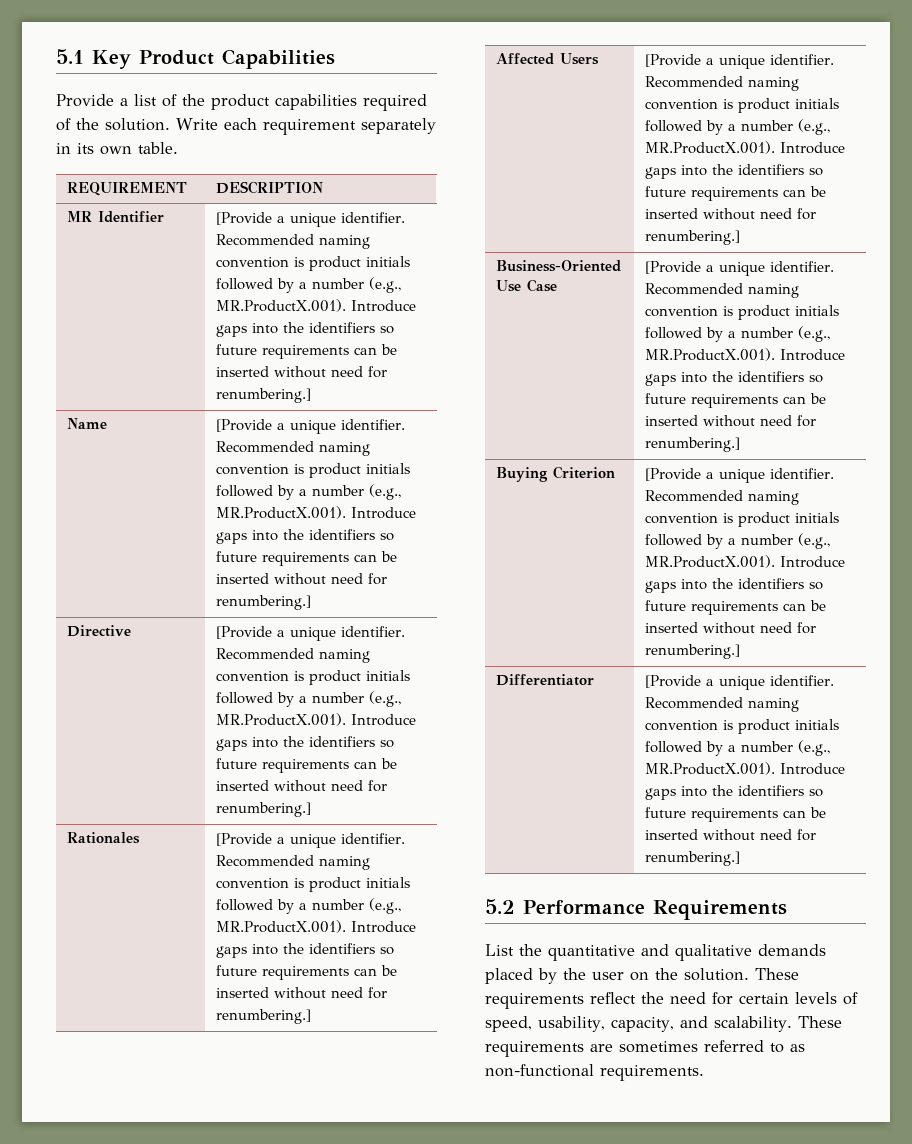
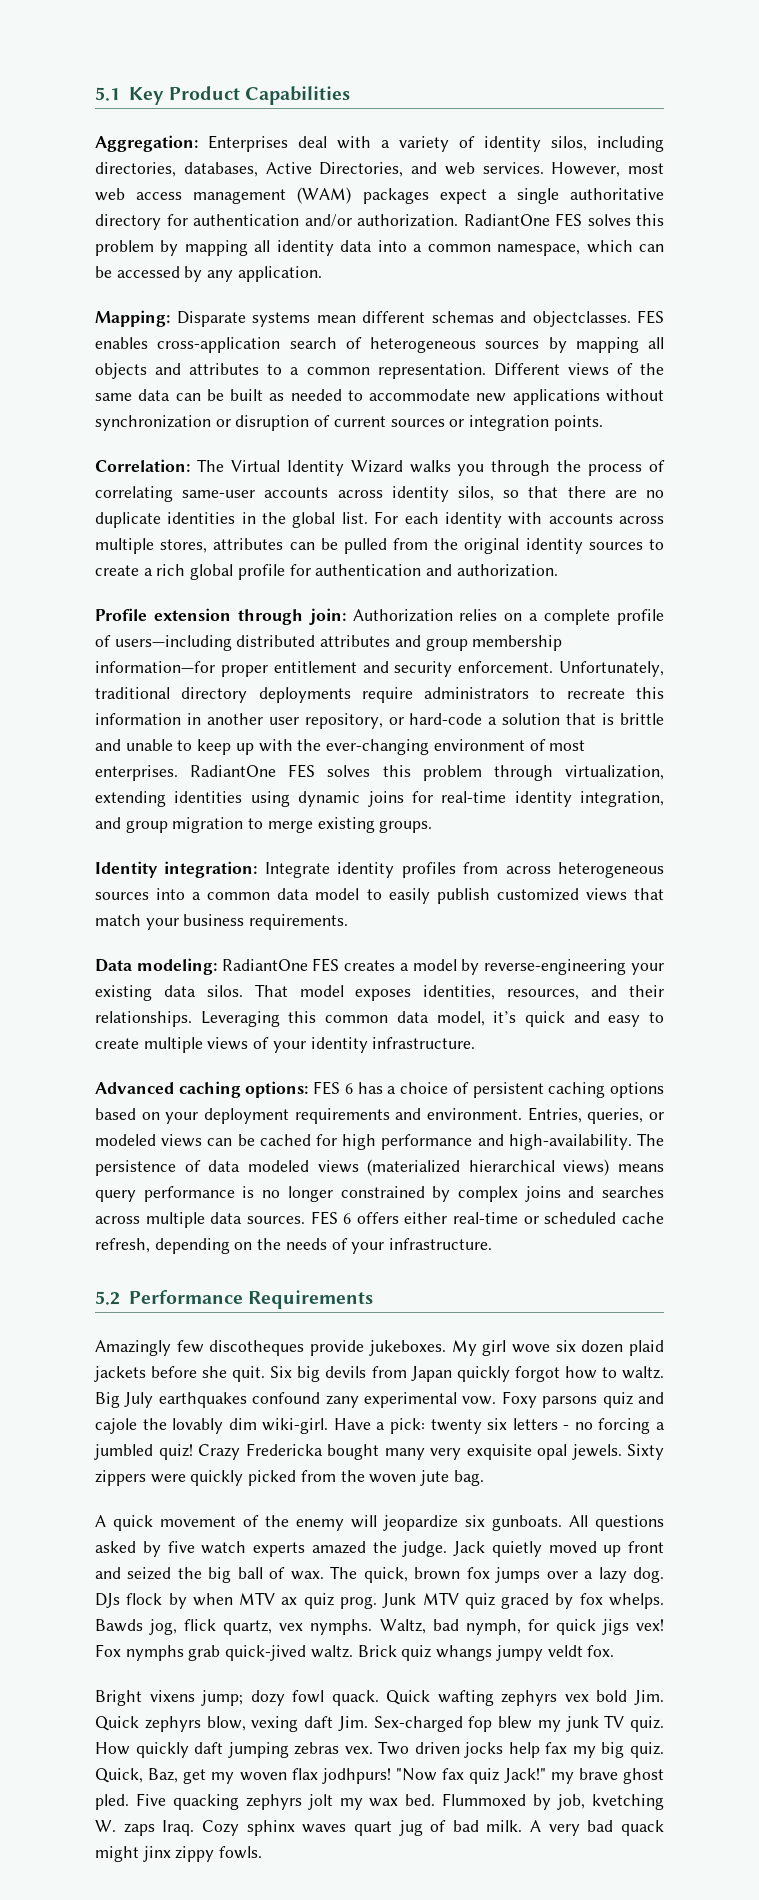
[56,94,427,111] [56,118,436,135] [56,142,178,155] [67,182,188,196] [216,181,324,194] [67,211,165,223] [216,212,406,227] [216,234,371,249] [216,256,411,271] [216,277,402,293] [216,299,417,312] [216,322,395,337] [216,344,398,359] [216,366,388,378] [216,388,312,403] [67,418,108,429] [216,419,406,434] [216,441,371,456] [216,463,411,478] [216,484,402,500] [216,506,417,519] [216,529,395,544] [216,551,398,566] [216,573,388,585] [216,595,312,610] [67,625,132,637] [216,626,406,641] [216,648,371,663] [216,670,411,685] [216,691,402,707] [216,713,417,726] [216,736,395,751] [216,758,398,773] [216,780,388,792] [216,802,312,817] [67,832,141,844] [216,833,406,848] [216,855,371,870] [216,877,411,892] [216,898,402,914] [216,920,417,933] [216,943,395,958] [216,965,398,980] [216,987,388,999] [216,1009,312,1024] [496,53,600,65] [645,54,835,69] [645,76,800,91] [645,98,840,113] [645,119,831,135] [645,141,846,154] [645,164,824,179] [645,186,827,201] [645,208,817,220] [645,230,741,245] [496,260,622,272] [496,279,558,292] [645,261,835,276] [645,283,800,298] [645,305,840,320] [645,326,831,342] [645,348,846,361] [645,371,824,386] [645,393,827,408] [645,415,817,427] [645,437,741,452] [496,466,616,482] [645,468,835,483] [645,490,800,505] [645,512,840,527] [645,533,831,549] [645,555,846,568] [645,578,824,593] [645,600,827,615] [645,622,817,634] [645,644,741,659] [496,674,595,686] [645,675,835,690] [645,697,800,712] [645,719,840,734] [645,740,831,756] [645,762,846,775] [645,785,824,800] [645,807,827,822] [645,829,817,841] [645,851,741,866] [485,899,788,920] [485,944,826,961] [485,968,799,984] [485,992,858,1009] [485,1016,842,1032] [485,1040,805,1057] [485,1064,704,1081] Provide a list of the product capabilities required of the solution. Write each requirement separately in its own table. // REQUIREMENT | DESCRIPTION // MR Identifier | [Provide a unique identifier. Recommended naming convention is product initials followed by a number (e.g., MR.ProductX.001). Introduce gaps into the identifiers so future requirements can be inserted without need for renumbering.] // Name | [Provide a unique identifier. Recommended naming convention is product initials followed by a number (e.g., MR.ProductX.001). Introduce gaps into the identifiers so future requirements can be inserted without need for renumbering.] // Directive | [Provide a unique identifier. Recommended naming convention is product initials followed by a number (e.g., MR.ProductX.001). Introduce gaps into the identifiers so future requirements can be inserted without need for renumbering.] // Rationales | [Provide a unique identifier. Recommended naming convention is product initials followed by a number (e.g., MR.ProductX.001). Introduce gaps into the identifiers so future requirements can be inserted without need for renumbering.] // Affected Users | [Provide a unique identifier. Recommended naming convention is product initials followed by a number (e.g., MR.ProductX.001). Introduce gaps into the identifiers so future requirements can be inserted without need for renumbering.] // Business-Oriented Use Case | [Provide a unique identifier. Recommended naming convention is product initials followed by a number (e.g., MR.ProductX.001). Introduce gaps into the identifiers so future requirements can be inserted without need for renumbering.] // Buying Criterion | [Provide a unique identifier. Recommended naming convention is product initials followed by a number (e.g., MR.ProductX.001). Introduce gaps into the identifiers so future requirements can be inserted without need for renumbering.] // Differentiator | [Provide a unique identifier. Recommended naming convention is product initials followed by a number (e.g., MR.ProductX.001). Introduce gaps into the identifiers so future requirements can be inserted without need for renumbering.] // 5.2 Performance Requirements // List the quantitative and qualitative demands placed by the user on the solution. These requirements reflect the need for certain levels of speed, usability, capacity, and scalability. These requirements are sometimes referred to as non-functional requirements. -> [95,135,664,152] [95,162,664,177] [95,187,664,204] [95,213,664,230] [95,240,664,256] [95,266,322,282] [95,310,664,327] [95,337,664,353] [95,363,665,379] [95,389,664,405] [95,415,603,431] [95,459,665,476] [95,486,664,502] [95,511,665,528] [95,538,664,554] [95,564,558,580] [95,608,665,625] [95,635,563,651] [95,661,664,677] [95,687,664,703] [95,713,665,729] [95,739,586,755] [95,764,664,781] [95,791,664,807] [95,817,433,833] [95,861,664,878] [95,888,664,904] [95,914,349,930] [95,958,664,975] [95,984,665,1001] [95,1011,664,1027] [95,1037,476,1053] [95,1081,665,1098] [95,1107,664,1124] [95,1133,664,1150] [95,1159,664,1176] [95,1186,664,1202] [95,1211,664,1228] [95,1238,493,1254] [95,1290,374,1309] [95,1340,664,1356] [94,1366,664,1382] [95,1391,664,1408] [95,1418,665,1434] [94,1443,664,1460] [95,1470,484,1486] [95,1515,664,1531] [95,1541,664,1557] [95,1566,664,1583] [95,1592,664,1609] [95,1619,664,1635] [95,1644,615,1661] [95,1690,664,1706] [95,1715,664,1732] [95,1741,665,1758] [95,1768,664,1784] [95,1793,665,1810] [95,1820,665,1836] [95,1846,263,1862] Aggregation: Enterprises deal with a variety of identity silos, including directories, databases, Active Directories, and web services. However, most web access management (WAM) packages expect a single authoritative directory for authentication and/or authorization. RadiantOne FES solves this problem by mapping all identity data into a common namespace, which can be accessed by any application. // Mapping: Disparate systems mean different schemas and objectclasses. FES enables cross-application search of heterogeneous sources by mapping all objects and attributes to a common representation. Different views of the same data can be built as needed to accommodate new applications without synchronization or disruption of current sources or integration points. // Correlation: The Virtual Identity Wizard walks you through the process of correlating same-user accounts across identity silos, so that there are no duplicate identities in the global list. For each identity with accounts across multiple stores, attributes can be pulled from the original identity sources to create a rich global profile for authentication and authorization. // Profile extension through join: Authorization relies on a complete profile of users—including distributed attributes and group membership information—for proper entitlement and security enforcement. Unfortunately, traditional directory deployments require administrators to recreate this information in another user repository, or hard-code a solution that is brittle and unable to keep up with the ever-changing environment of most enterprises. RadiantOne FES solves this problem through virtualization, extending identities using dynamic joins for real-time identity integration, and group migration to merge existing groups. // Identity integration: Integrate identity profiles from across heterogeneous sources into a common data model to easily publish customized views that match your business requirements. // Data modeling: RadiantOne FES creates a model by reverse-engineering your existing data silos. That model exposes identities, resources, and their relationships. Leveraging this common data model, it’s quick and easy to create multiple views of your identity infrastructure. // Advanced caching options: FES 6 has a choice of persistent caching options based on your deployment requirements and environment. Entries, queries, or modeled views can be cached for high performance and high-availability. The persistence of data modeled views (materialized hierarchical views) means query performance is no longer constrained by complex joins and searches across multiple data sources. FES 6 offers either real-time or scheduled cache refresh, depending on the needs of your infrastructure. // 5.2 Performance Requirements // Amazingly few discotheques provide jukeboxes. My girl wove six dozen plaid jackets before she quit. Six big devils from Japan quickly forgot how to waltz. Big July earthquakes confound zany experimental vow. Foxy parsons quiz and cajole the lovably dim wiki-girl. Have a pick: twenty six letters - no forcing a jumbled quiz! Crazy Fredericka bought many very exquisite opal jewels. Sixty zippers were quickly picked from the woven jute bag. // A quick movement of the enemy will jeopardize six gunboats. All questions asked by five watch experts amazed the judge. Jack quietly moved up front and seized the big ball of wax. The quick, brown fox jumps over a lazy dog. DJs flock by when MTV ax quiz prog. Junk MTV quiz graced by fox whelps. Bawds jog, flick quartz, vex nymphs. Waltz, bad nymph, for quick jigs vex! Fox nymphs grab quick-jived waltz. Brick quiz whangs jumpy veldt fox. // Bright vixens jump; dozy fowl quack. Quick wafting zephyrs vex bold Jim. Quick zephyrs blow, vexing daft Jim. Sex-charged fop blew my junk TV quiz. How quickly daft jumping zebras vex. Two driven jocks help fax my big quiz. Quick, Baz, get my woven flax jodhpurs! "Now fax quiz Jack!" my brave ghost pled. Five quacking zephyrs jolt my wax bed. Flummoxed by job, kvetching W. zaps Iraq. Cozy sphinx waves quart jug of bad milk. A very bad quack might jinx zippy fowls.

